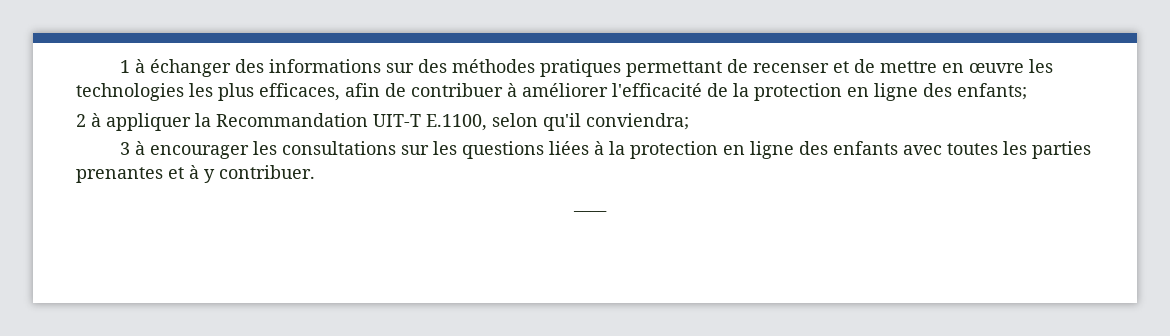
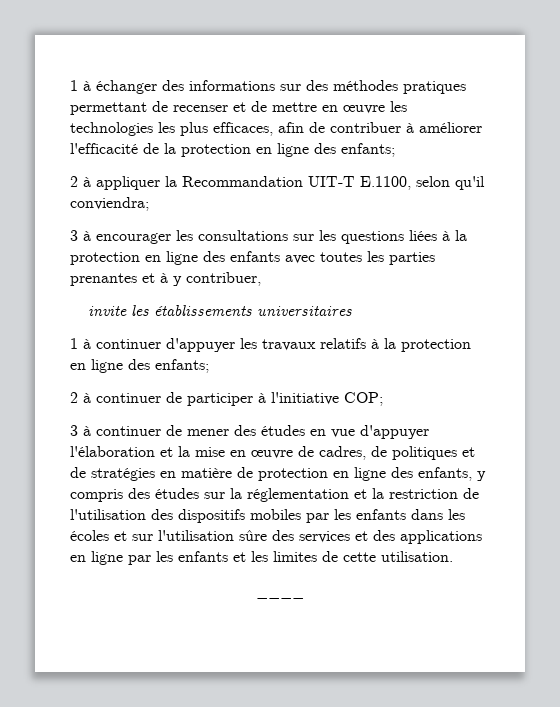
[219,165,315,179] contribuer. -> [186,272,261,286] [87,305,352,316] [70,338,471,352] [70,359,209,373] [70,392,383,406] [70,425,429,439] [70,446,475,460] [70,467,486,481] [70,488,479,502] [70,509,465,523] [70,530,482,544] [70,551,453,565] contribuer, // invite les établissements universitaires // 1 à continuer d'appuyer les travaux relatifs à la protection en ligne des enfants; // 2 à continuer de participer à l'initiative COP; // 3 à continuer de mener des études en vue d'appuyer l'élaboration et la mise en œuvre de cadres, de politiques et de stratégies en matière de protection en ligne des enfants, y compris des études sur la réglementation et la restriction de l'utilisation des dispositifs mobiles par les enfants dans les écoles et sur l'utilisation sûre des services et des applications en ligne par les enfants et les limites de cette utilisation.

